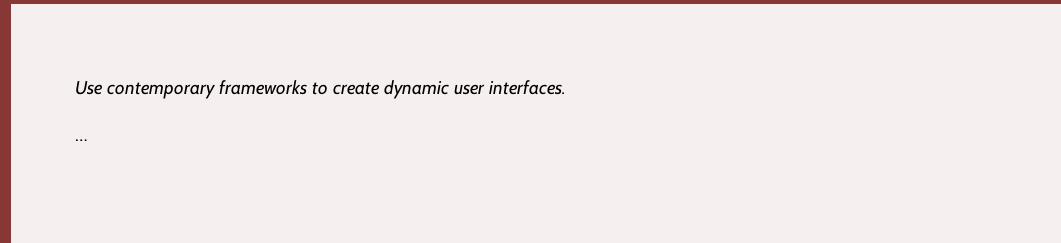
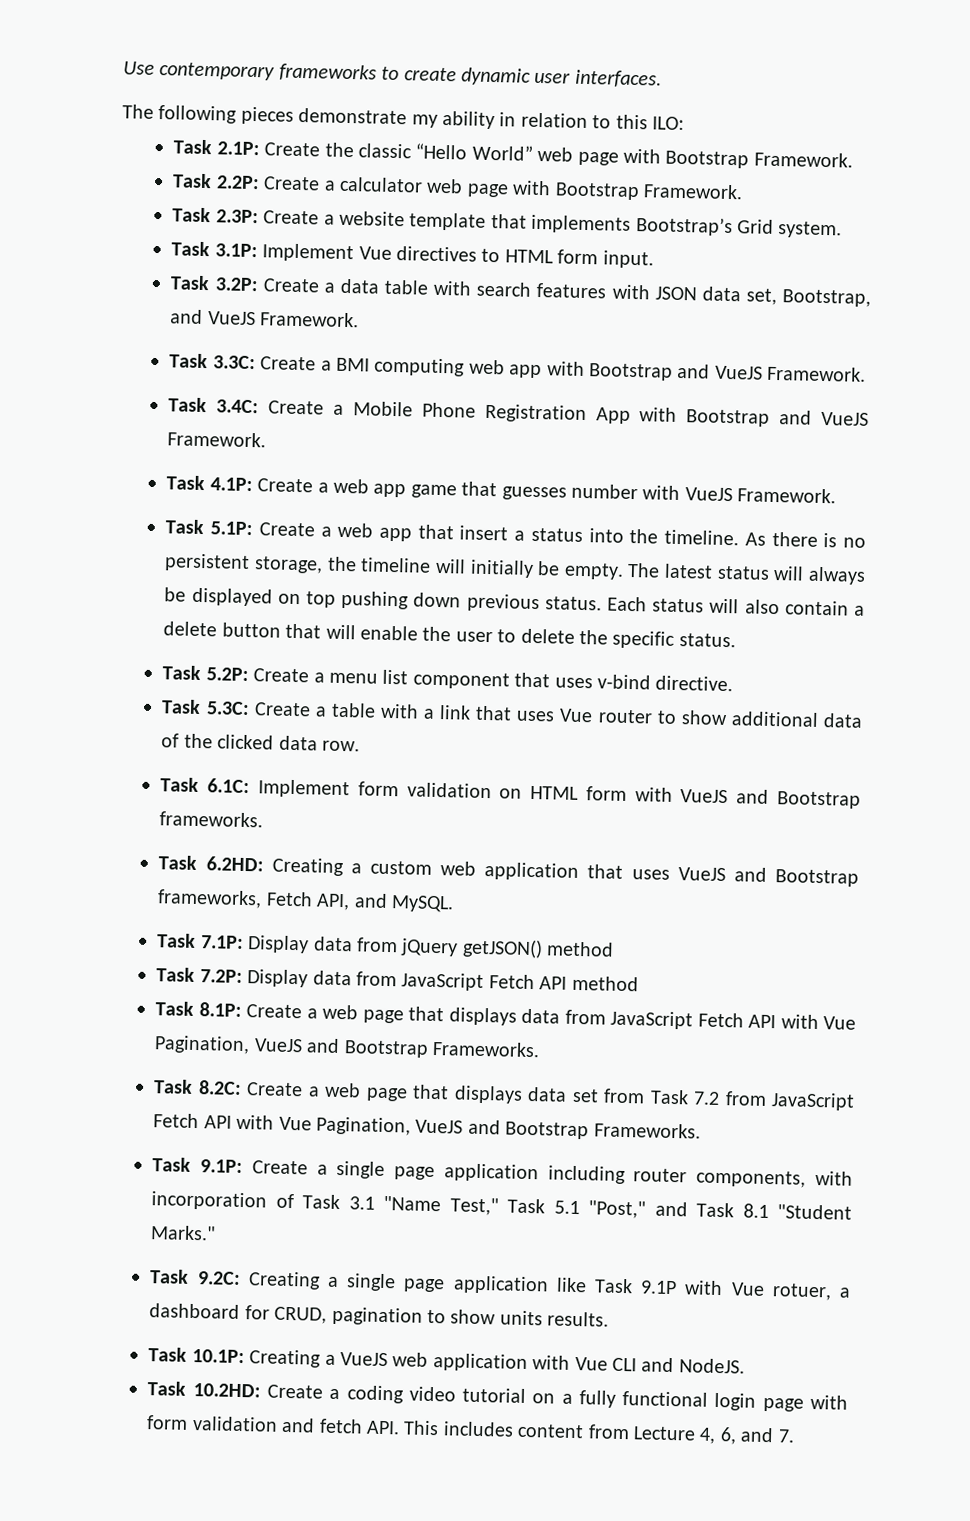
[75,139,88,141] … -> [122,104,684,131] [173,139,853,169] [172,173,744,201] [172,207,843,239] [171,241,654,269] [170,275,871,307] [170,309,360,328] [169,353,867,382] [168,397,870,427] [167,431,267,448] [166,475,837,504] [165,519,867,548] [164,553,866,585] [164,587,866,616] [163,621,736,649] [162,665,734,692] [161,699,863,728] [161,733,361,752] [160,777,861,809] [159,811,264,828] [158,855,859,887] [157,889,455,913] [157,933,615,959] [156,967,639,992] [155,1001,857,1030] [154,1035,541,1058] [153,1079,856,1111] [153,1113,701,1140] [152,1157,853,1188] [151,1191,852,1220] [150,1225,217,1241] [149,1269,852,1301] [149,1303,610,1327] [148,1347,745,1374] [147,1381,848,1412] [146,1415,795,1445] The following pieces demonstrate my ability in relation to this ILO: // Task 2.1P: Create the classic “Hello World” web page with Bootstrap Framework. // Task 2.2P: Create a calculator web page with Bootstrap Framework. // Task 2.3P: Create a website template that implements Bootstrap’s Grid system. // Task 3.1P: Implement Vue directives to HTML form input. // Task 3.2P: Create a data table with search features with JSON data set, Bootstrap, and VueJS Framework. // Task 3.3C: Create a BMI computing web app with Bootstrap and VueJS Framework. // Task 3.4C: Create a Mobile Phone Registration App with Bootstrap and VueJS Framework. // Task 4.1P: Create a web app game that guesses number with VueJS Framework. // Task 5.1P: Create a web app that insert a status into the timeline. As there is no persistent storage, the timeline will initially be empty. The latest status will always be displayed on top pushing down previous status. Each status will also contain a delete button that will enable the user to delete the specific status. // Task 5.2P: Create a menu list component that uses v-bind directive. // Task 5.3C: Create a table with a link that uses Vue router to show additional data of the clicked data row. // Task 6.1C: Implement form validation on HTML form with VueJS and Bootstrap frameworks. // Task 6.2HD: Creating a custom web application that uses VueJS and Bootstrap frameworks, Fetch API, and MySQL. // Task 7.1P: Display data from jQuery getJSON() method // Task 7.2P: Display data from JavaScript Fetch API method // Task 8.1P: Create a web page that displays data from JavaScript Fetch API with Vue Pagination, VueJS and Bootstrap Frameworks. // Task 8.2C: Create a web page that displays data set from Task 7.2 from JavaScript Fetch API with Vue Pagination, VueJS and Bootstrap Frameworks. // Task 9.1P: Create a single page application including router components, with incorporation of Task 3.1 "Name Test," Task 5.1 "Post," and Task 8.1 "Student Marks." // Task 9.2C: Creating a single page application like Task 9.1P with Vue rotuer, a dashboard for CRUD, pagination to show units results. // Task 10.1P: Creating a VueJS web application with Vue CLI and NodeJS. // Task 10.2HD: Create a coding video tutorial on a fully functional login page with form validation and fetch API. This includes content from Lecture 4, 6, and 7.

